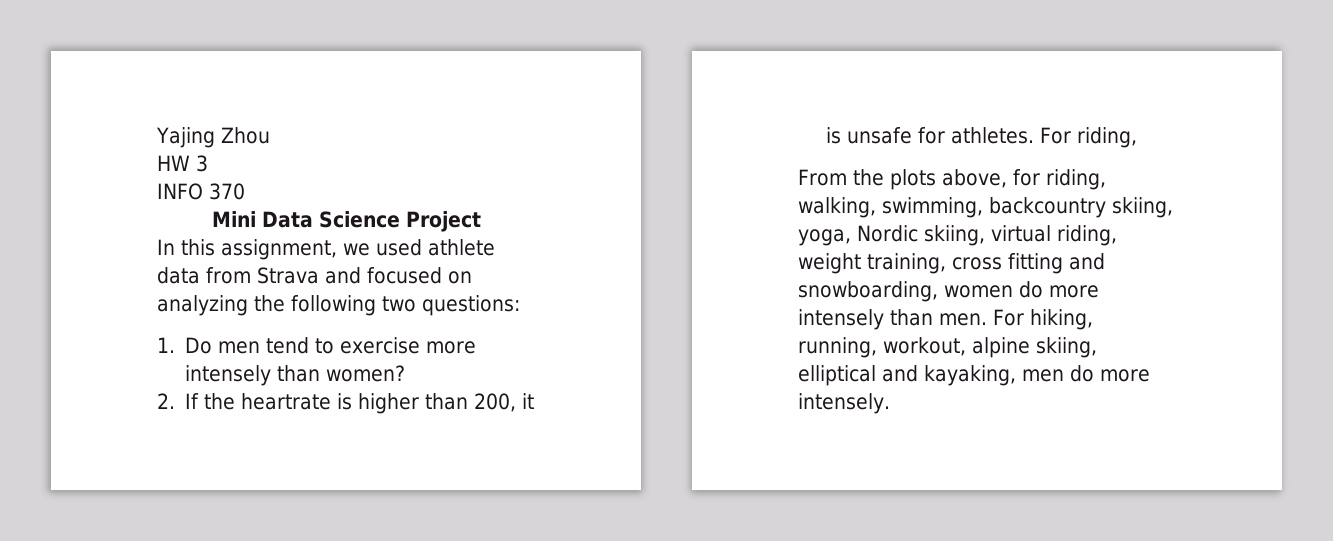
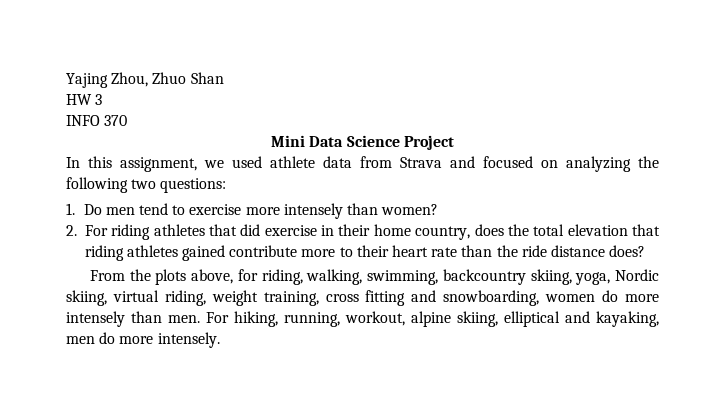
[220,127,270,144] Zhou -> [111,72,224,87] Zhou, Zhuo Shan
[185,393,535,414] [826,127,1138,148] If the heartrate is higher than 200, it is unsafe for athletes. For riding, -> [84,224,660,240] [84,245,646,261] For riding athletes that did exercise in their home country, does the total elevation that riding athletes gained contribute more to their heart rate than the ride distance does?

